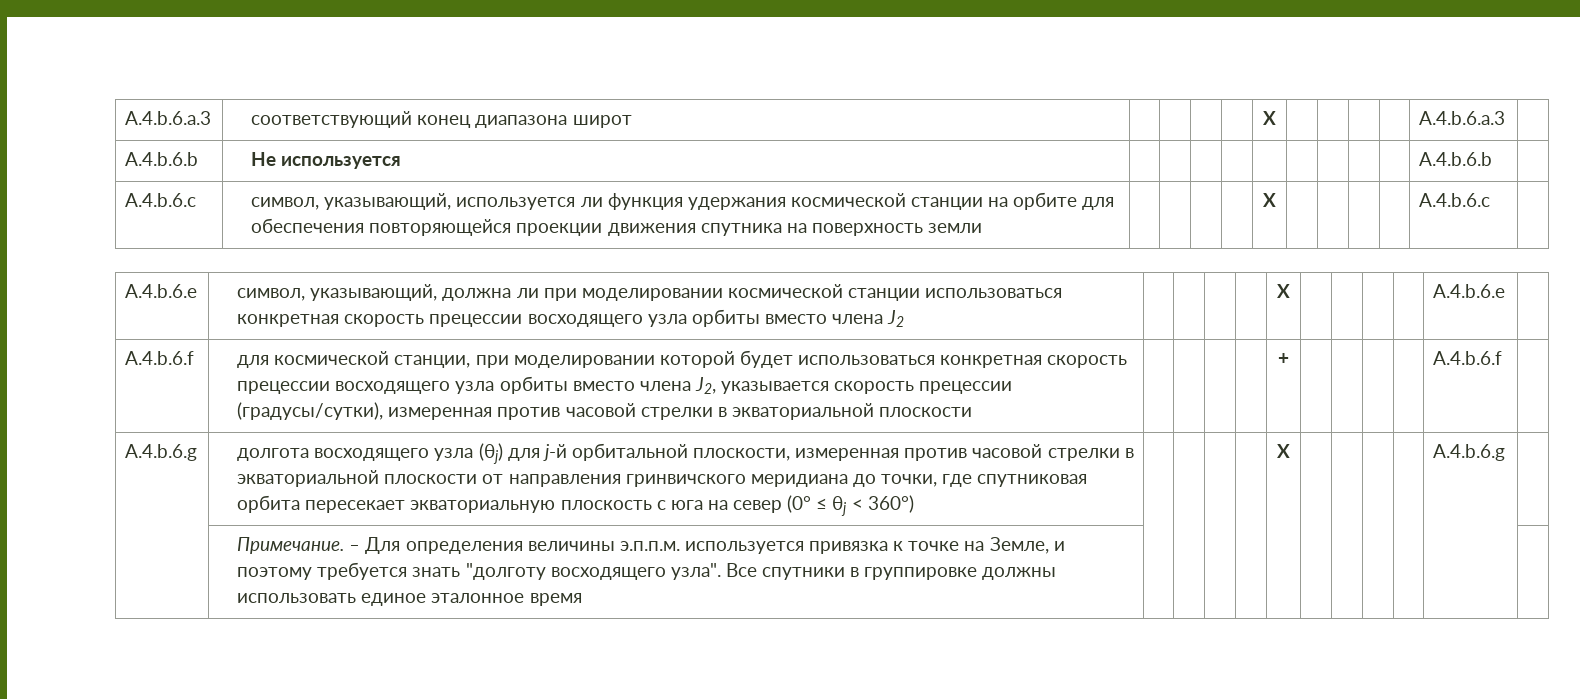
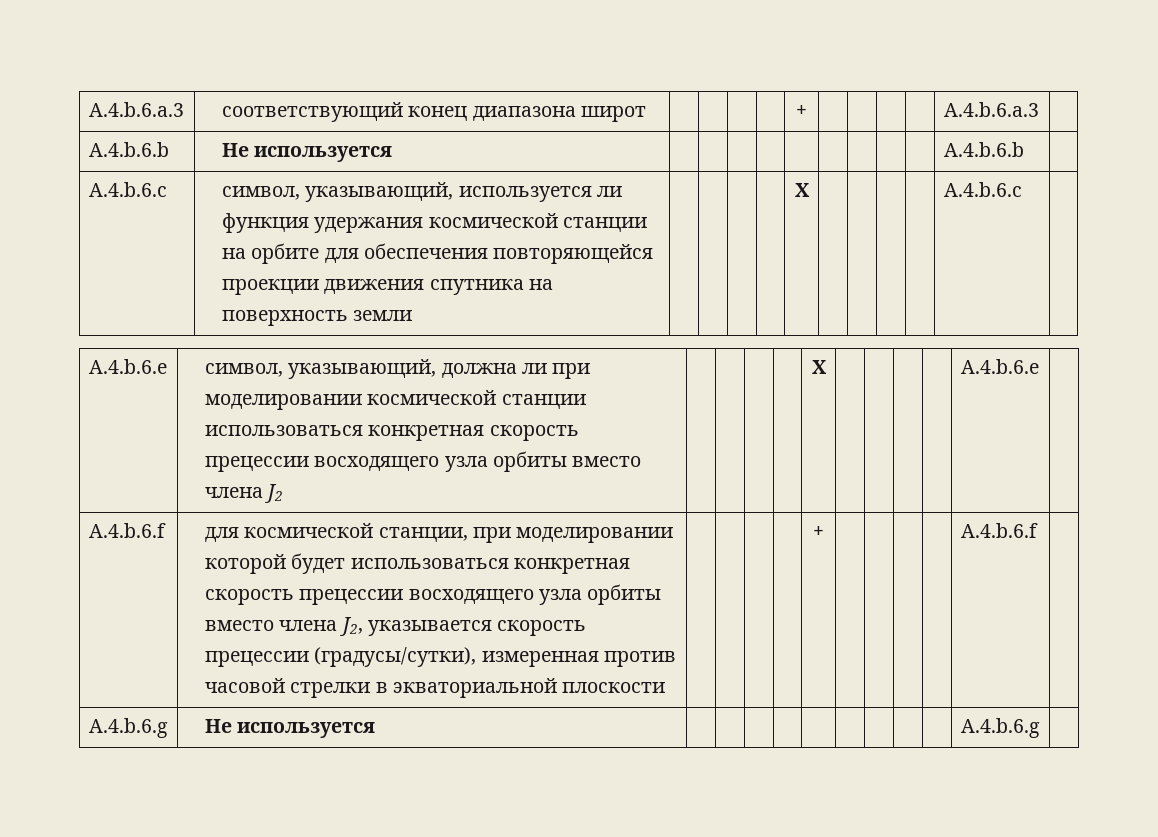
[1263,111,1276,125] X -> [796,105,807,117] +
[237,443,1134,464] [237,470,1088,487] [237,495,914,516] [1277,444,1290,458] [1433,444,1506,461] [237,537,1065,554] [237,562,1057,580] [237,593,582,606] долгота восходящего узла (θj) для j-й орбитальной плоскости, измеренная против часовой стрелки в экваториальной плоскости от направления гринвичского меридиана до точки, где спутниковая орбита пересекает экваториальную плоскость с юга на север (0° ≤ θj < 360°) | | | | | X | | | | | A.4.b.6.g | // | Примечание. – Для определения величины э.п.п.м. используется привязка к точке на Земле, и поэтому требуется знать "долготу восходящего узла". Все спутники в группировке должны использовать единое эталонное время | | | | | | | | | | -> [205,719,376,738] [960,718,1040,738] Не используется | | | | | | | | | | A.4.b.6.g

